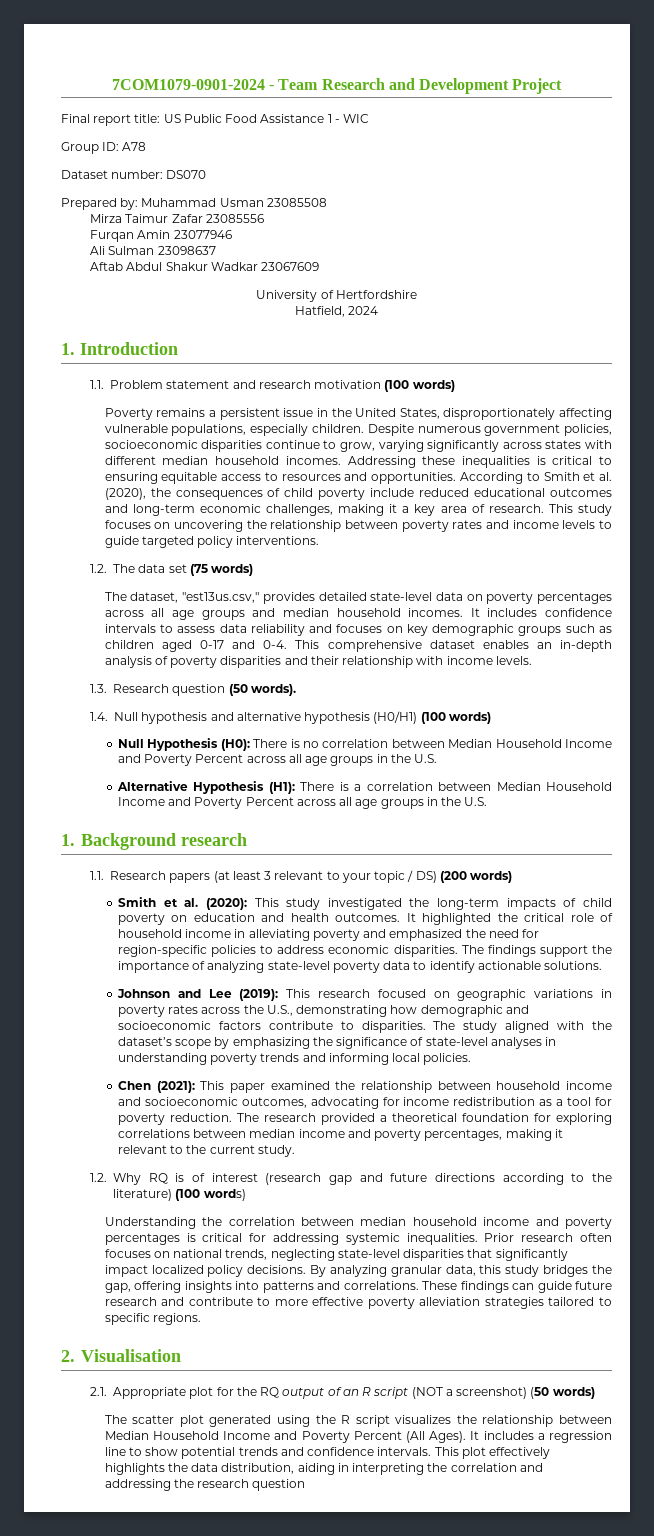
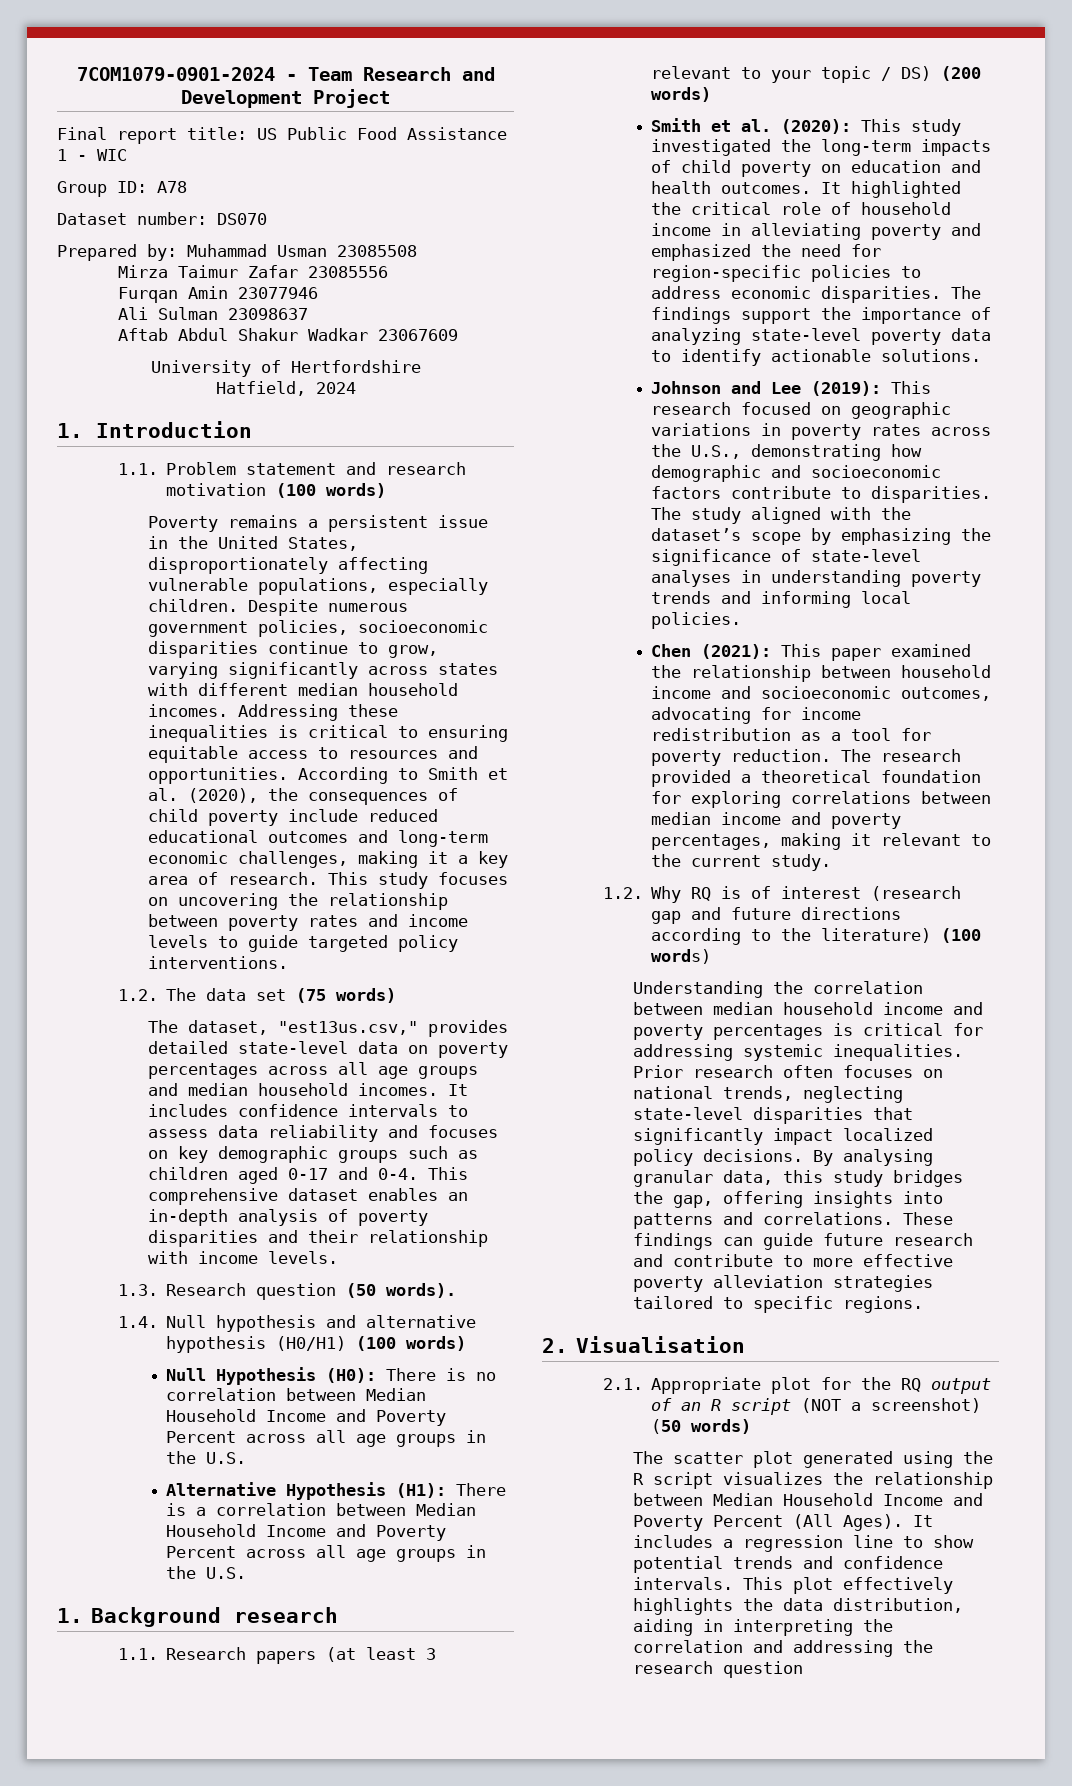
[329,1265,387,1277] analyzing -> [843,1149,934,1166] analysing

